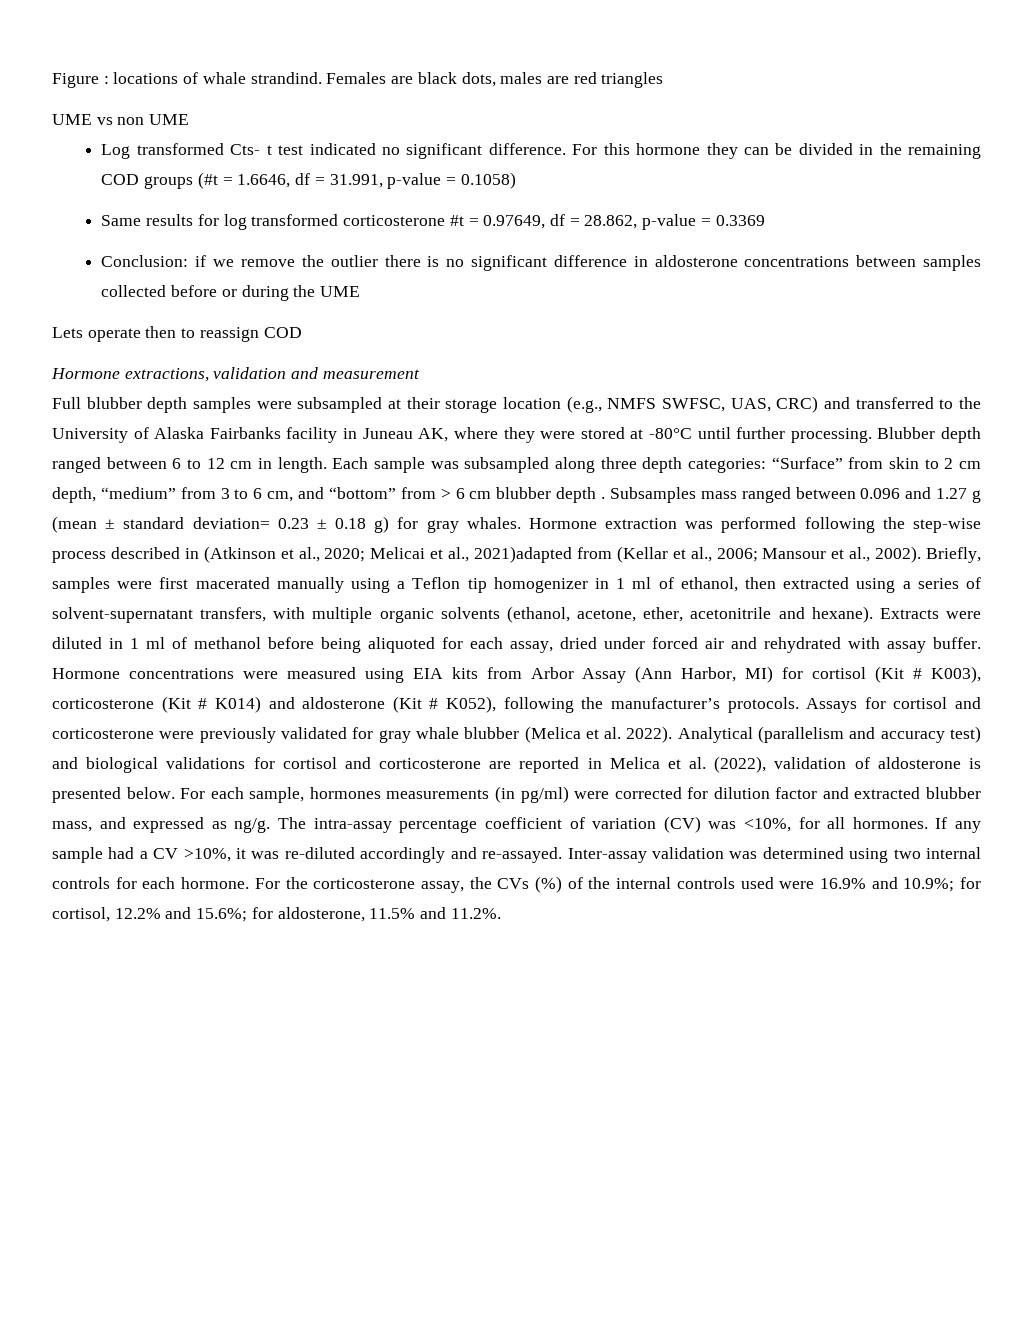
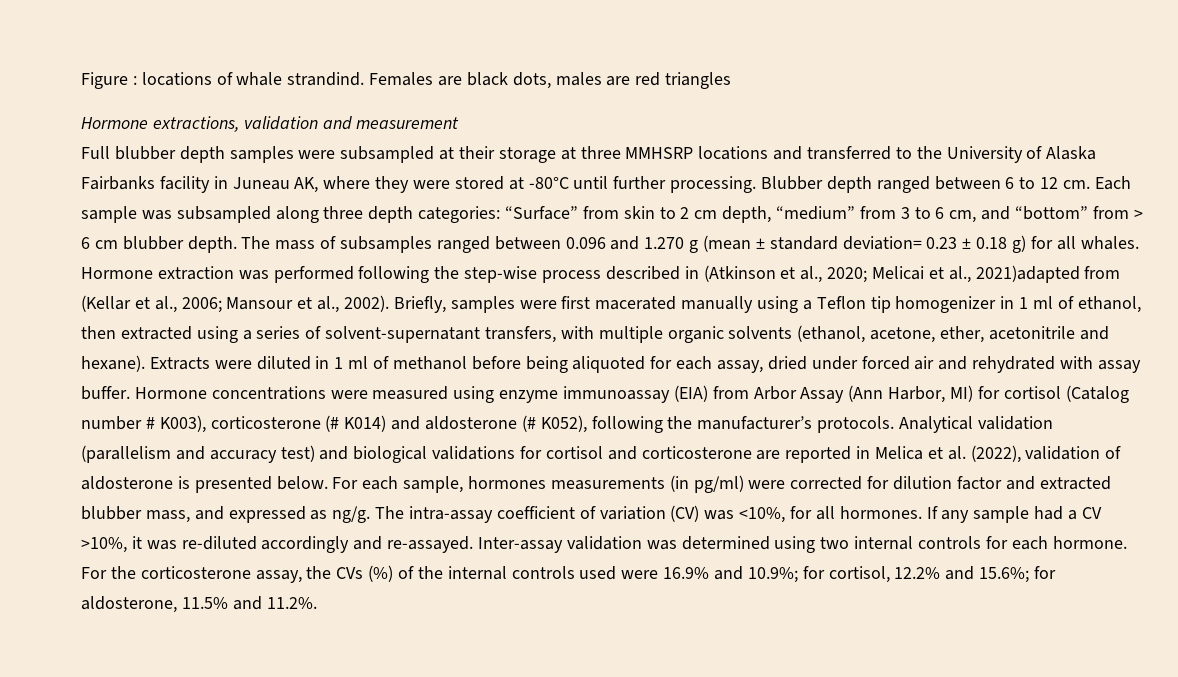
[52,114,190,125] [101,143,981,159] [101,172,516,189] [101,214,765,230] [101,255,982,271] [101,285,361,301] [52,326,302,342] // UME vs non UME // Log transformed Cts- t test indicated no significant difference. For this hormone they can be divided in the remaining COD groups (#t = 1.6646, df = 31.991, p-value = 0.1058) // Same results for log transformed corticosterone #t = 0.97649, df = 28.862, p-value = 0.3369 // Conclusion: if we remove the outlier there is no significant difference in aldosterone concentrations between samples collected before or during the UME // Lets operate then to reassign COD -> (732, 80) none
[503,396,819,413] location (e.g., NMFS SWFSC, UAS, CRC) -> [560,146,769,160] at three MMHSRP locations
[230,457,327,473] cm in length. -> [1063,180,1091,189] cm.
[556,487,737,503] depth . Subsamples mass -> [187,236,433,253] depth. The mass of subsamples
[936,488,968,499] 1.27 -> [644,237,685,249] 1.270
[426,520,459,533] gray -> [1056,236,1076,250] all
[412,667,478,679] EIA kits -> [499,385,708,403] enzyme immunoassay (EIA)
[875,666,905,683] (Kit -> [1065,385,1129,403] [81,416,142,430] (Catalog number
[161,696,208,713] (Kit # -> [325,415,340,432] (#
[392,696,439,713] (Kit # -> [521,415,536,432] (#
[806,697,981,713] [52,726,753,743] Assays for cortisol and corticosterone were previously validated for gray whale blubber (Melica et al. 2022). Analytical -> [899,416,1053,433] Analytical validation
[399,819,478,833] percentage -> (494, 514) none

